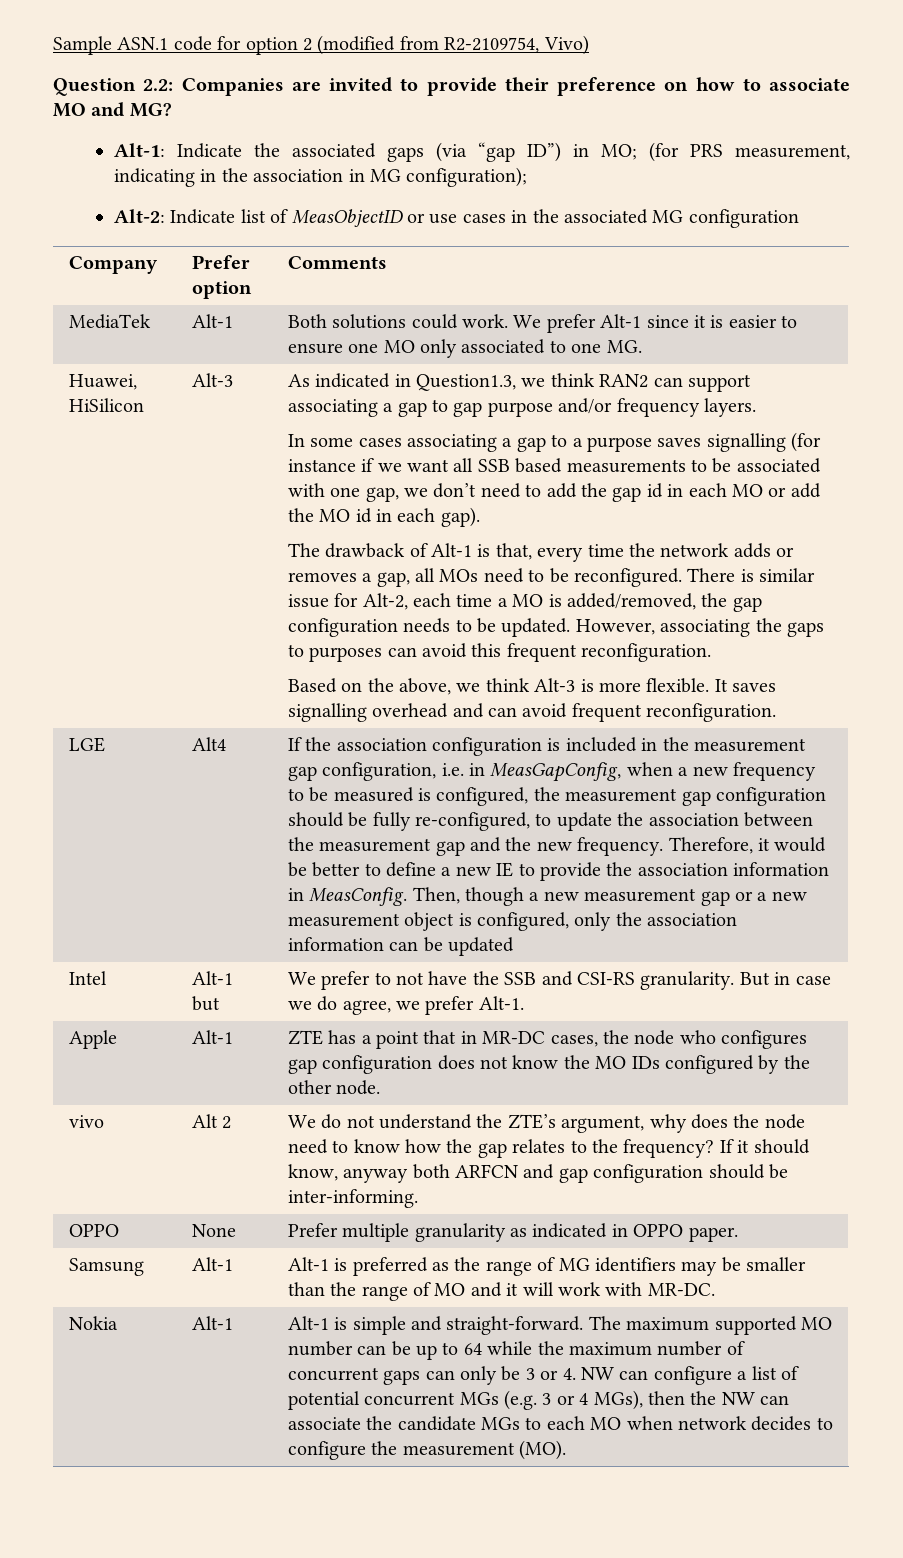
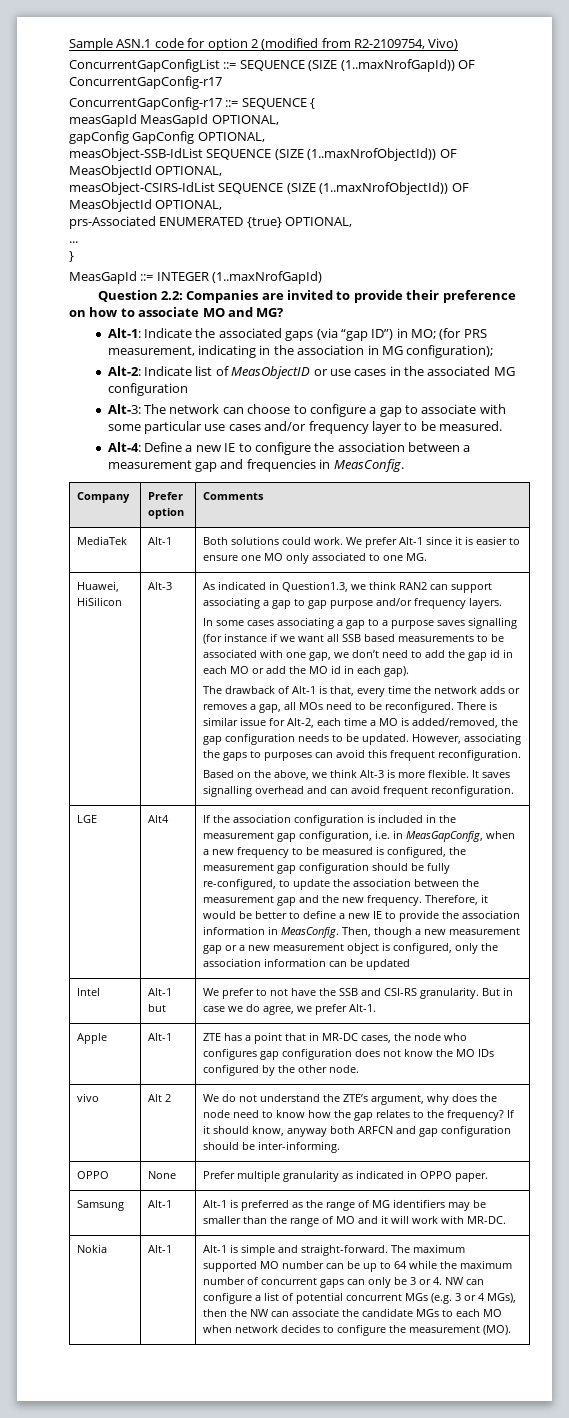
(589, 45) none -> [69,59,475,72] [69,76,222,89] [69,97,316,110] [69,114,279,127] [69,131,265,144] [69,148,457,161] [69,165,223,178] [69,182,469,195] [69,199,223,212] [69,216,353,229] [69,241,78,243] [69,251,74,262] [69,271,323,284] // ConcurrentGapConfigList ::= SEQUENCE (SIZE (1..maxNrofGapId)) OF ConcurrentGapConfig-r17 // ConcurrentGapConfig-r17 ::= SEQUENCE { // measGapId MeasGapId OPTIONAL, // gapConfig GapConfig OPTIONAL, // measObject-SSB-IdList SEQUENCE (SIZE (1..maxNrofObjectId)) OF MeasObjectId OPTIONAL, // measObject-CSIRS-IdList SEQUENCE (SIZE (1..maxNrofObjectId)) OF MeasObjectId OPTIONAL, // prs-Associated ENUMERATED {true} OPTIONAL, // ... // } // MeasGapId ::= INTEGER (1..maxNrofGapId)
(799, 218) none -> [107,404,506,417] [107,421,503,434] [107,442,471,455] [107,459,404,472] // Alt-3: The network can choose to configure a gap to associate with some particular use cases and/or frequency layer to be measured. // Alt-4: Define a new IE to configure the association between a measurement gap and frequencies in MeasConfig.

